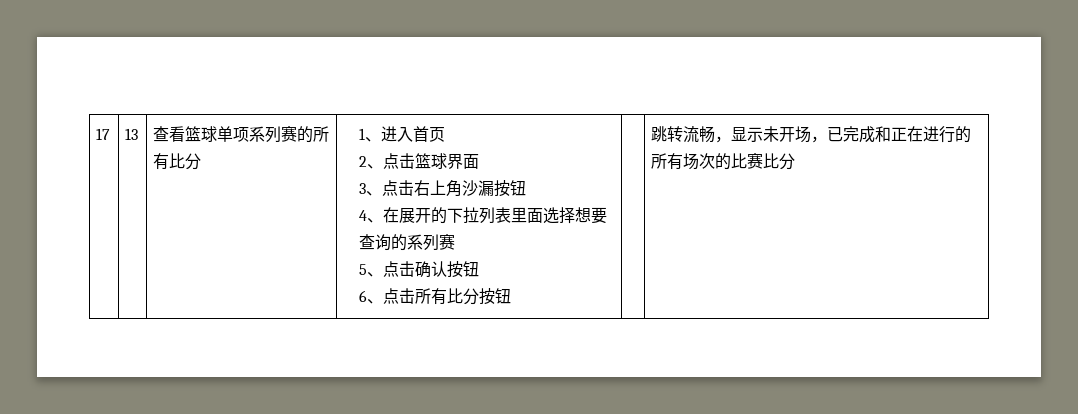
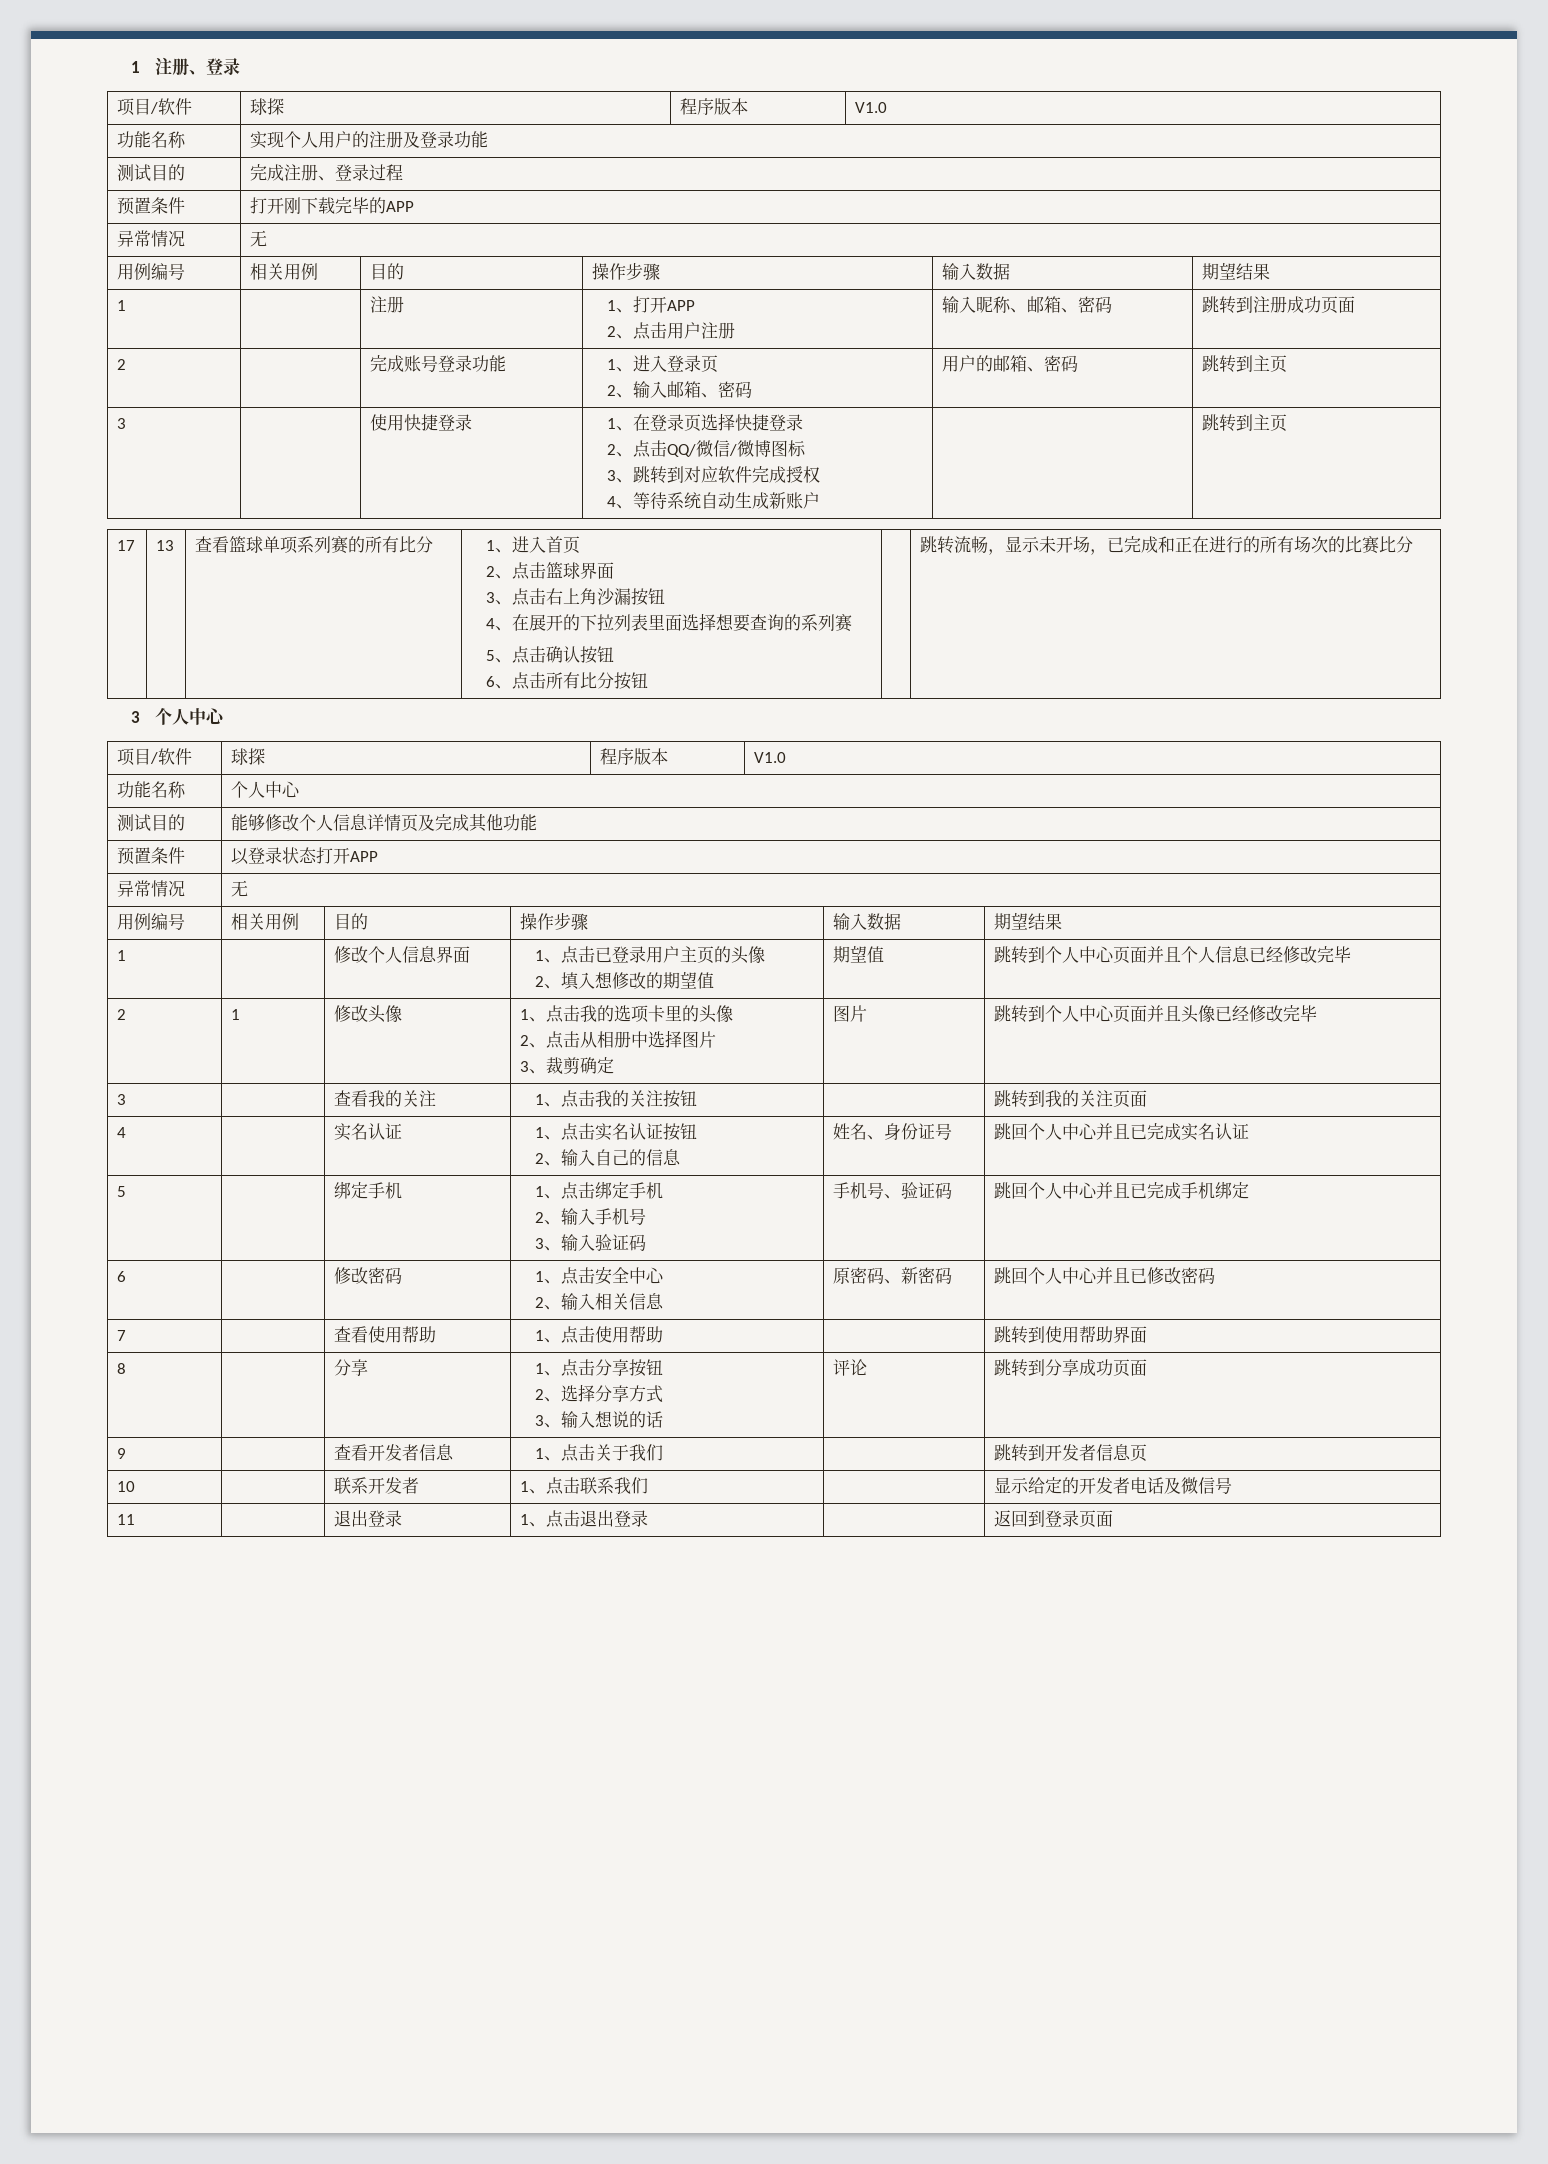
(96, 134) none -> [131,57,241,76] [117,98,193,116] [250,98,285,115] [680,98,749,115] [855,102,888,113] [117,131,187,148] [250,131,489,149] [117,164,186,182] [250,164,404,181] [117,197,186,215] [250,197,415,214] [117,230,186,247] [250,230,268,247] [117,263,186,280] [250,263,319,280] [370,263,405,280] [592,262,661,281] [942,263,1011,280] [1202,262,1271,280] [117,300,127,311] [370,296,405,313] [606,296,695,313] [606,322,735,340] [942,296,1113,313] [1202,296,1356,314] [117,359,127,370] [370,355,507,372] [606,355,718,373] [606,381,752,398] [942,355,1079,372] [1202,355,1288,373] [117,418,127,429] [370,414,473,431] [606,413,803,432] [606,440,806,458] [606,466,820,484] [606,492,820,509] [1202,414,1288,432] 1注册、登录 // 项目/软件 | 球探 | 程序版本 | V1.0 // 功能名称 | 实现个人用户的注册及登录功能 // 测试目的 | 完成注册、登录过程 // 预置条件 | 打开刚下载完毕的APP // 异常情况 | 无 // 用例编号 | 相关用例 | 目的 | 操作步骤 | 输入数据 | 期望结果 // 1 | | 注册 | 1、打开APP // 2、点击用户注册 | 输入昵称、邮箱、密码 | 跳转到注册成功页面 // 2 | | 完成账号登录功能 | 1、进入登录页 // 2、输入邮箱、密码 | 用户的邮箱、密码 | 跳转到主页 // 3 | | 使用快捷登录 | 1、在登录页选择快捷登录 // 2、点击QQ/微信/微博图标 // 3、跳转到对应软件完成授权 // 4、等待系统自动生成新账户 | | 跳转到主页 //
(796, 161) none -> [131,708,227,725] [117,748,193,766] [231,748,266,765] [600,748,669,765] [754,752,787,763] [117,781,187,798] [231,781,301,798] [117,814,186,832] [231,813,538,832] [117,847,186,865] [231,847,379,865] [117,880,186,897] [231,880,249,897] [117,913,186,930] [231,913,300,930] [334,913,369,930] [520,912,589,931] [833,913,902,930] [994,912,1063,930] [117,950,127,961] [334,946,471,963] [534,946,765,964] [534,971,714,990] [833,945,885,963] [994,946,1352,964] [117,1009,127,1020] [231,1009,241,1020] [334,1005,403,1023] [520,1005,734,1023] [520,1030,717,1049] [520,1057,615,1075] [833,1005,868,1022] [994,1005,1318,1023] [117,1094,127,1105] [334,1090,437,1107] [534,1090,697,1108] [994,1090,1148,1108] [117,1127,127,1138] [334,1123,403,1141] [534,1123,697,1141] [534,1149,681,1166] [833,1123,953,1140] [994,1123,1250,1141] [117,1186,127,1197] [334,1181,403,1199] [534,1181,663,1200] [534,1208,646,1225] [534,1234,646,1251] [833,1182,953,1199] [994,1181,1250,1199] [117,1271,127,1282] [334,1267,403,1284] [534,1267,664,1285] [534,1293,664,1310] [833,1267,953,1284] [994,1267,1216,1284] [117,1330,127,1341] [334,1326,437,1343] [534,1326,663,1344] [994,1326,1148,1344] [117,1363,127,1374] [334,1359,369,1376] [534,1359,663,1377] [534,1384,663,1403] [534,1411,663,1428] [833,1359,868,1376] [994,1359,1148,1377] [117,1448,127,1459] [334,1444,455,1461] [534,1444,663,1462] [994,1444,1148,1462] [117,1481,136,1492] [334,1477,420,1494] [520,1477,649,1495] [994,1477,1233,1494] [117,1514,136,1525] [334,1510,403,1527] [520,1510,649,1528] [994,1510,1114,1528] // 3个人中心 // 项目/软件 | 球探 | 程序版本 | V1.0 // 功能名称 | 个人中心 // 测试目的 | 能够修改个人信息详情页及完成其他功能 // 预置条件 | 以登录状态打开APP // 异常情况 | 无 // 用例编号 | 相关用例 | 目的 | 操作步骤 | 输入数据 | 期望结果 // 1 | | 修改个人信息界面 | 1、点击已登录用户主页的头像 // 2、填入想修改的期望值 | 期望值 | 跳转到个人中心页面并且个人信息已经修改完毕 // 2 | 1 | 修改头像 | 1、点击我的选项卡里的头像 // 2、点击从相册中选择图片 // 3、裁剪确定 | 图片 | 跳转到个人中心页面并且头像已经修改完毕 // 3 | | 查看我的关注 | 1、点击我的关注按钮 | | 跳转到我的关注页面 // 4 | | 实名认证 | 1、点击实名认证按钮 // 2、输入自己的信息 | 姓名、身份证号 | 跳回个人中心并且已完成实名认证 // 5 | | 绑定手机 | 1、点击绑定手机 // 2、输入手机号 // 3、输入验证码 | 手机号、验证码 | 跳回个人中心并且已完成手机绑定 // 6 | | 修改密码 | 1、点击安全中心 // 2、输入相关信息 | 原密码、新密码 | 跳回个人中心并且已修改密码 // 7 | | 查看使用帮助 | 1、点击使用帮助 | | 跳转到使用帮助界面 // 8 | | 分享 | 1、点击分享按钮 // 2、选择分享方式 // 3、输入想说的话 | 评论 | 跳转到分享成功页面 // 9 | | 查看开发者信息 | 1、点击关于我们 | | 跳转到开发者信息页 // 10 | | 联系开发者 | 1、点击联系我们 | | 显示给定的开发者电话及微信号 // 11 | | 退出登录 | 1、点击退出登录 | | 返回到登录页面

